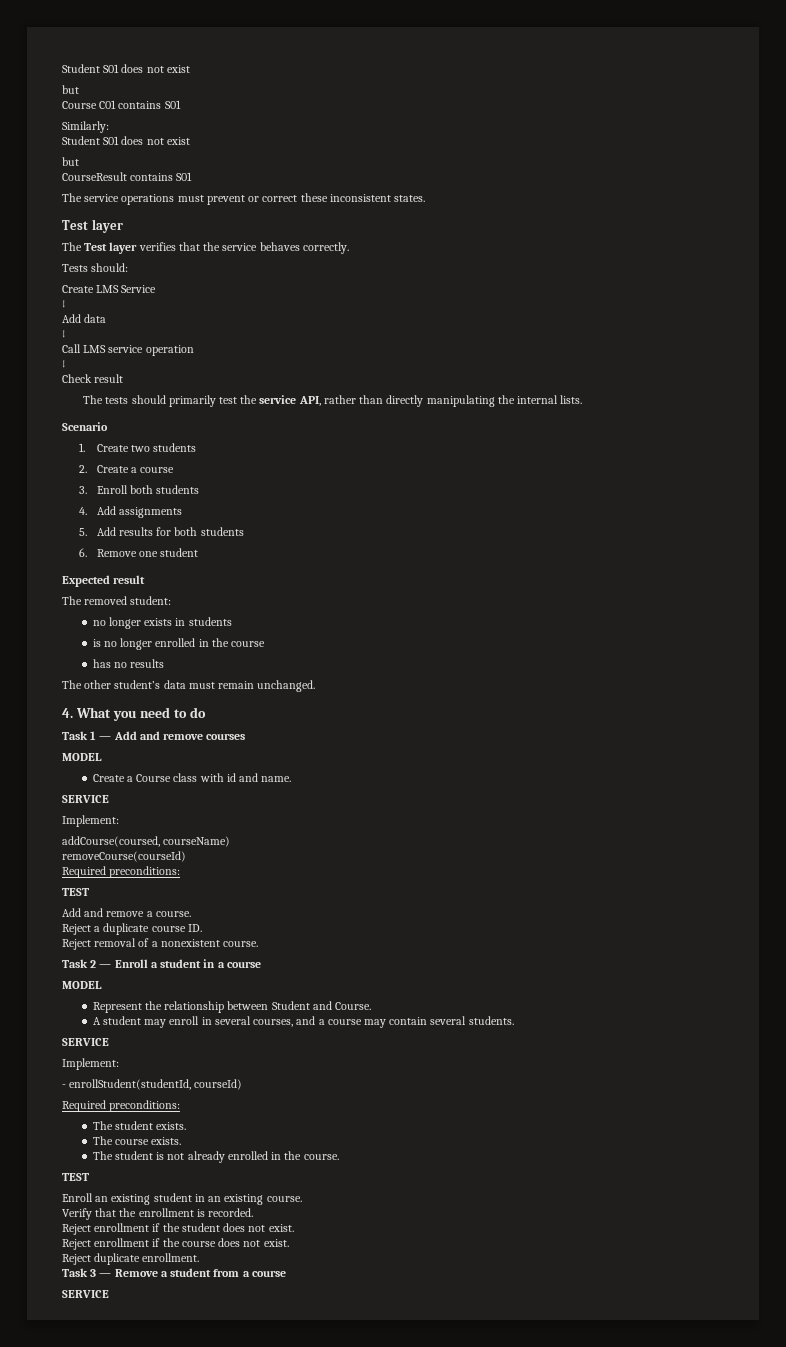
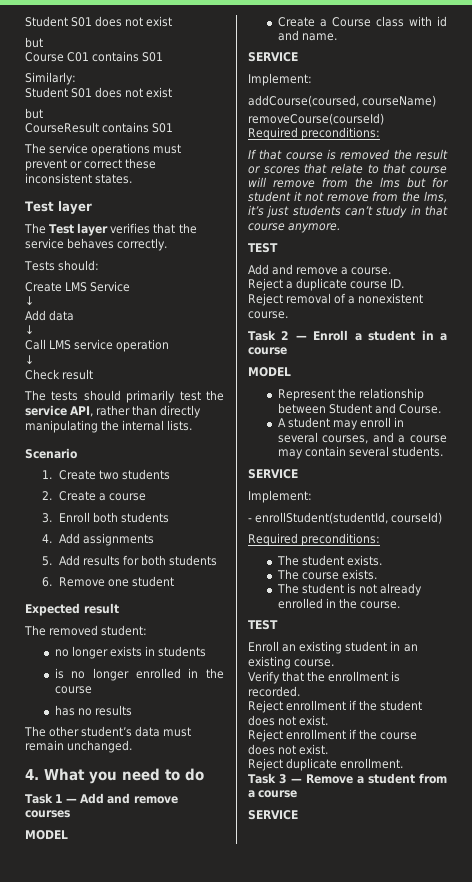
(181, 872) none -> [248,149,448,160] [248,163,447,174] [248,177,448,188] [248,191,447,203] [248,205,448,218] [248,223,341,233] // If that course is removed the result or scores that relate to that course will remove from the lms but for student it not remove from the lms, it’s just students can’t study in that course anymore.

